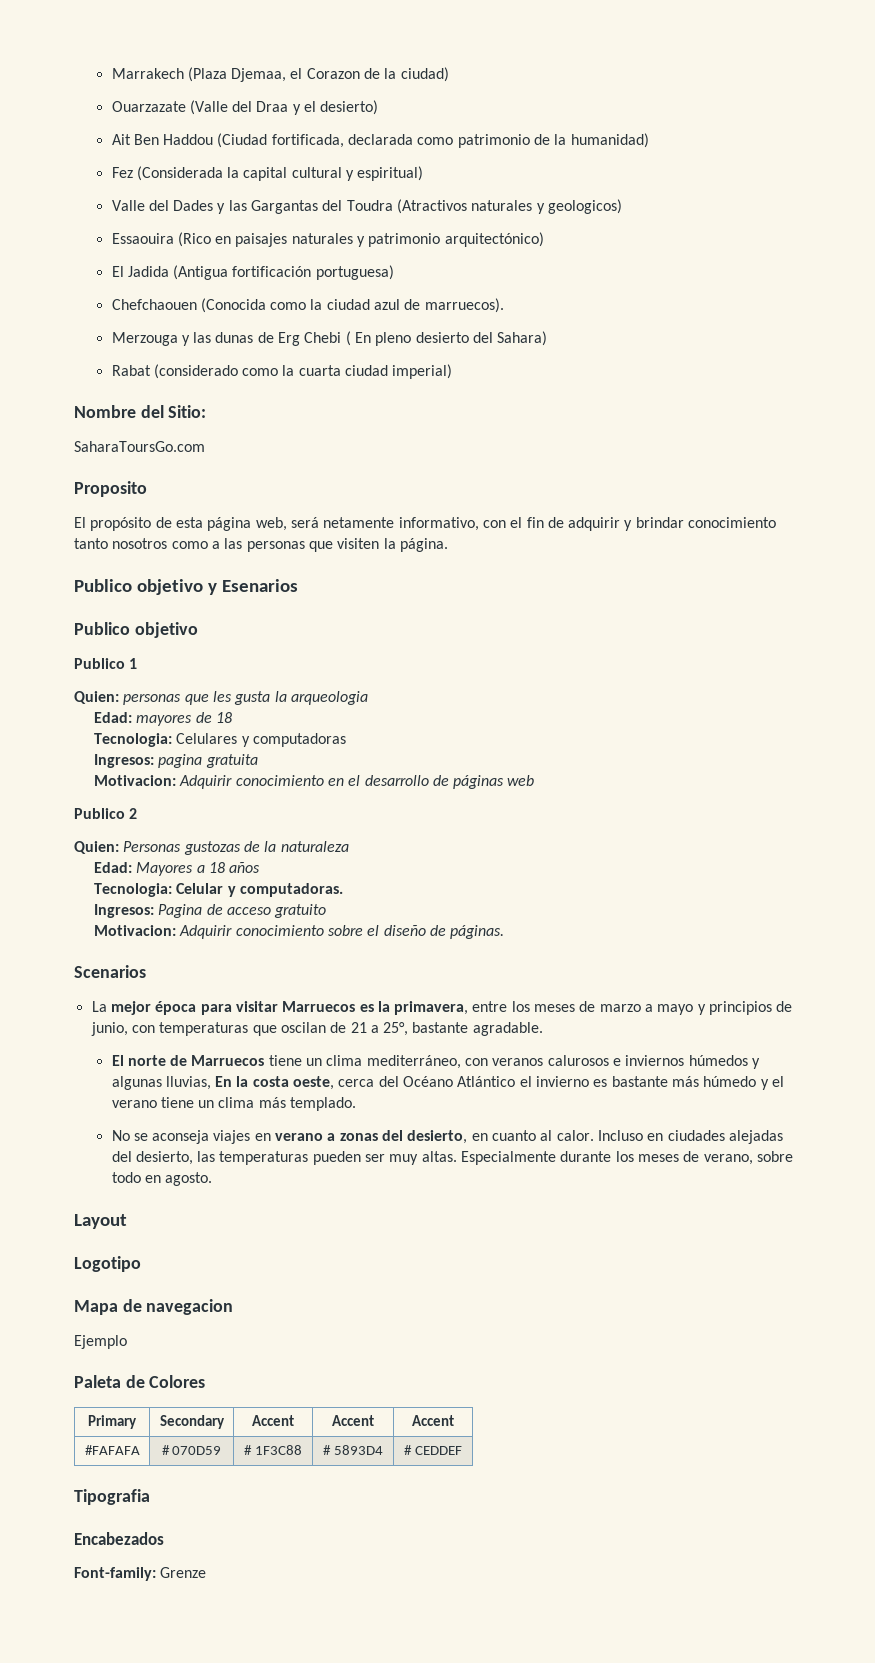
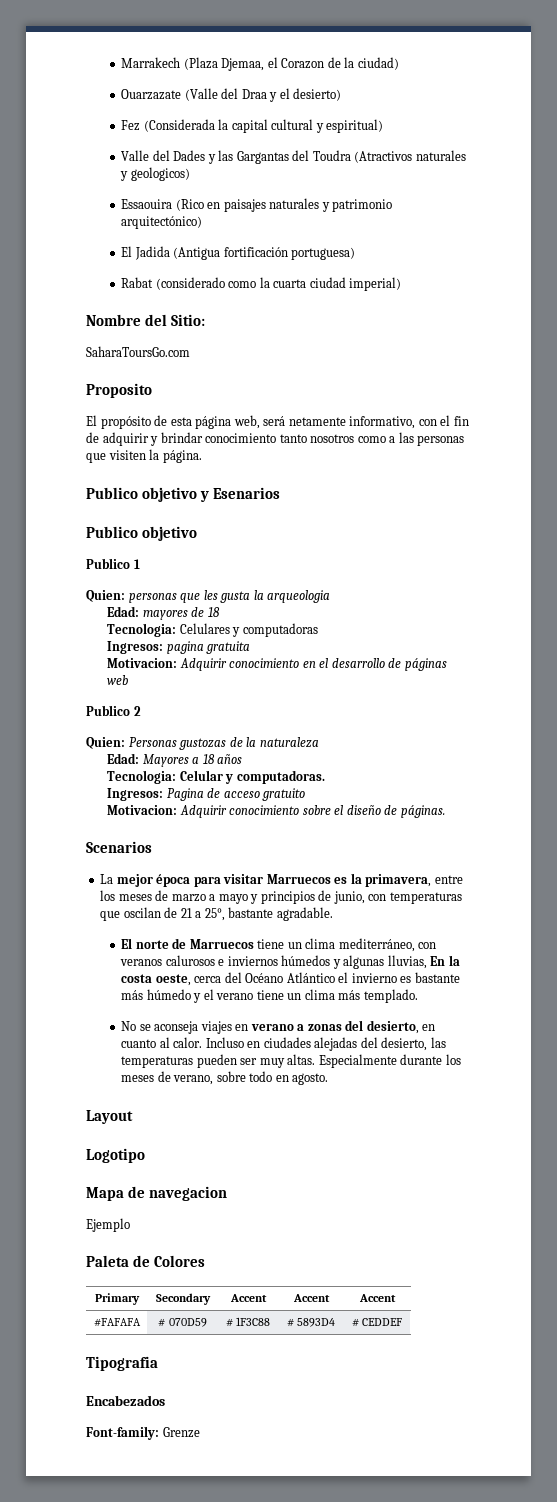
[111,133,649,148] // Ait Ben Haddou (Ciudad fortificada, declarada como patrimonio de la humanidad) -> (342, 94) none
[111,298,504,313] [111,331,548,346] // Chefchaouen (Conocida como la ciudad azul de marruecos). // Merzouga y las dunas de Erg Chebi ( En pleno desierto del Sahara) -> (356, 253) none

